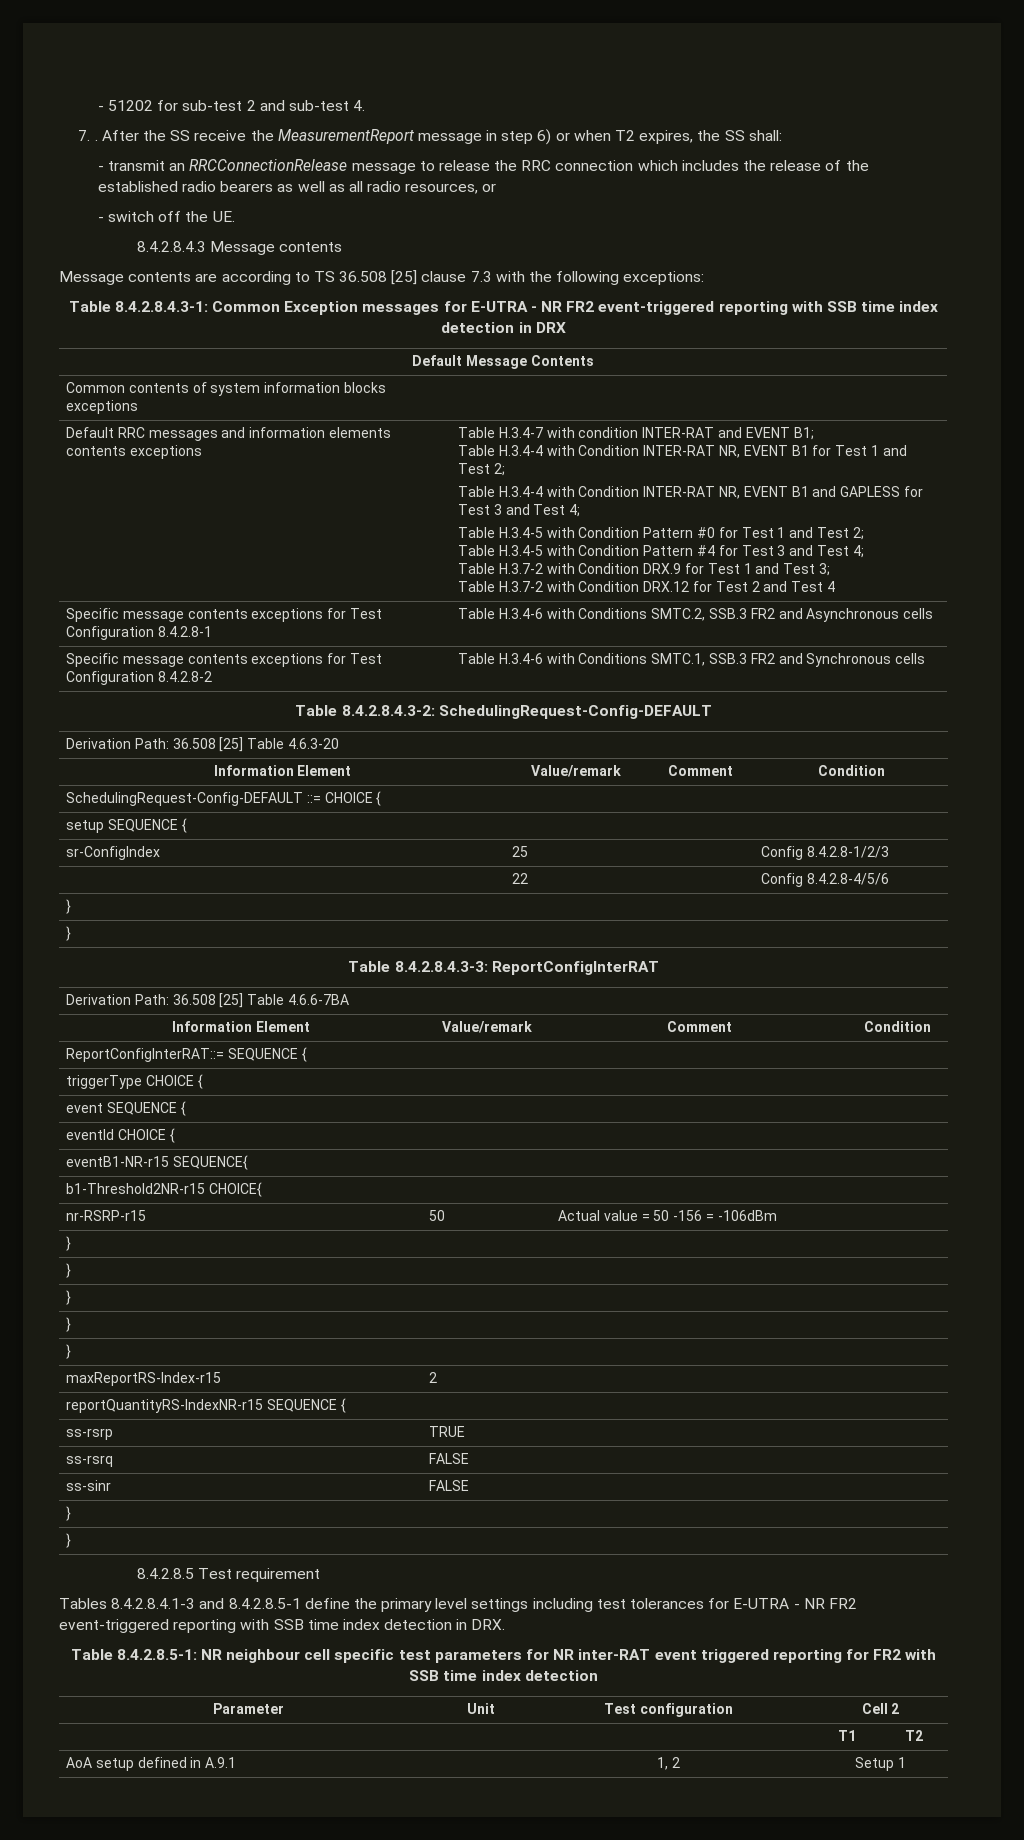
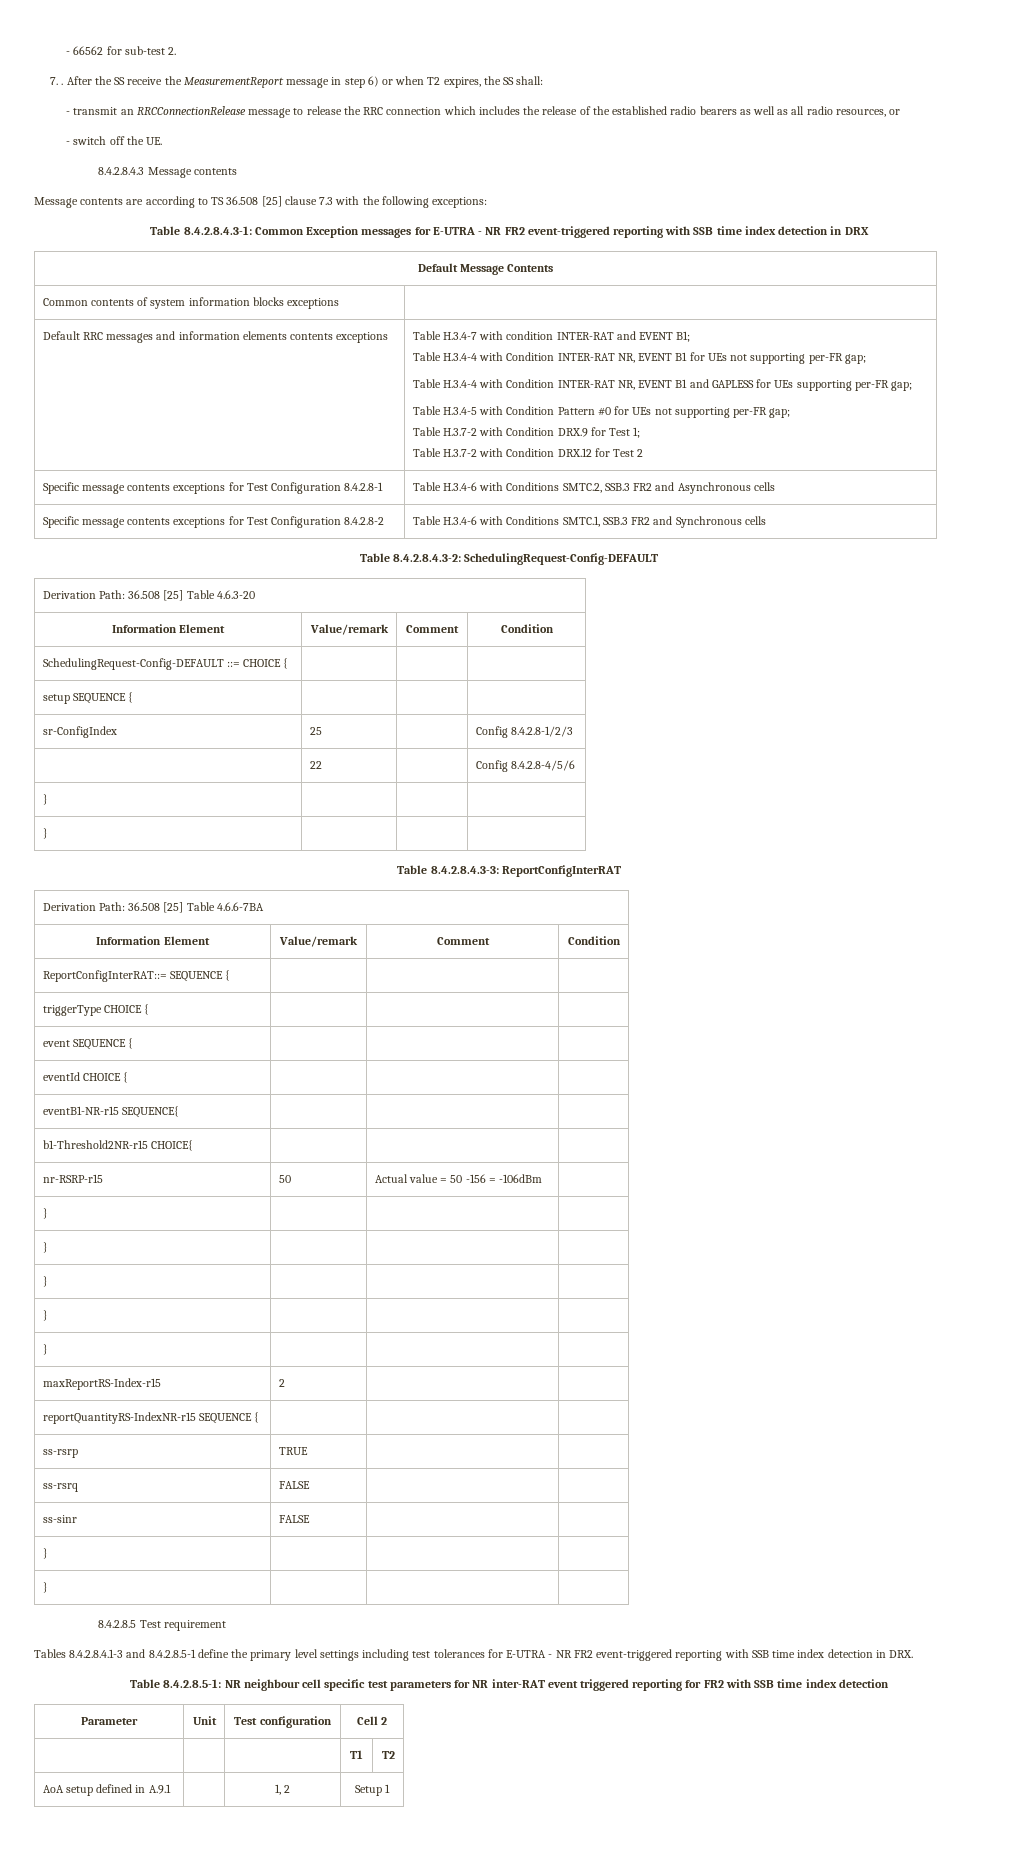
[97,100,153,111] - 51202 -> [66,46,104,55] - 66562
[246,100,366,111] 2 and sub-test 4. -> [168,47,177,55] 2.
[835,445,907,456] [458,463,505,476] Test 1 and Test 2; -> [707,353,866,364] UEs not supporting per-FR gap;
[458,504,581,517] Test 3 and Test 4; -> [774,380,913,391] UEs supporting per-FR gap;
[741,527,864,540] [458,545,864,558] Test 1 and Test 2; // Table H.3.4-5 with Condition Pattern #4 for Test 3 and Test 4; -> [632,407,791,418] UEs not supporting per-FR gap;
[743,563,830,576] 1 and Test 3; -> [633,427,641,438] 1;
[763,581,835,592] and Test 4 -> (644, 453) none

